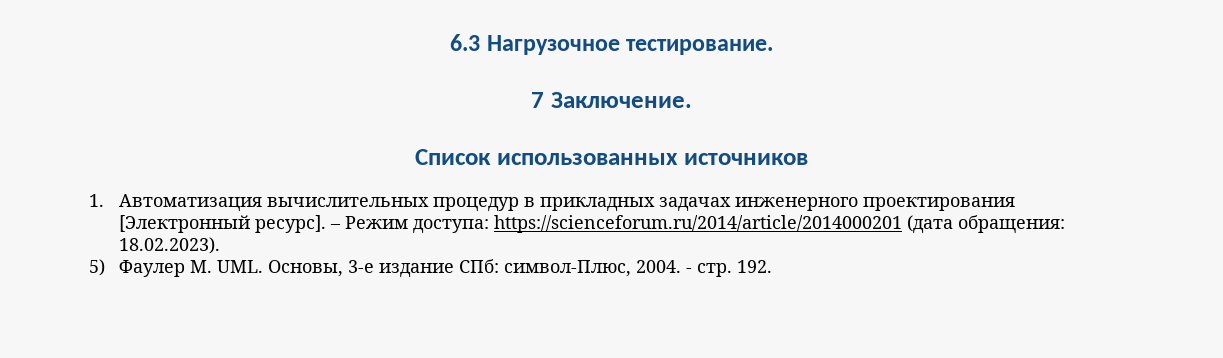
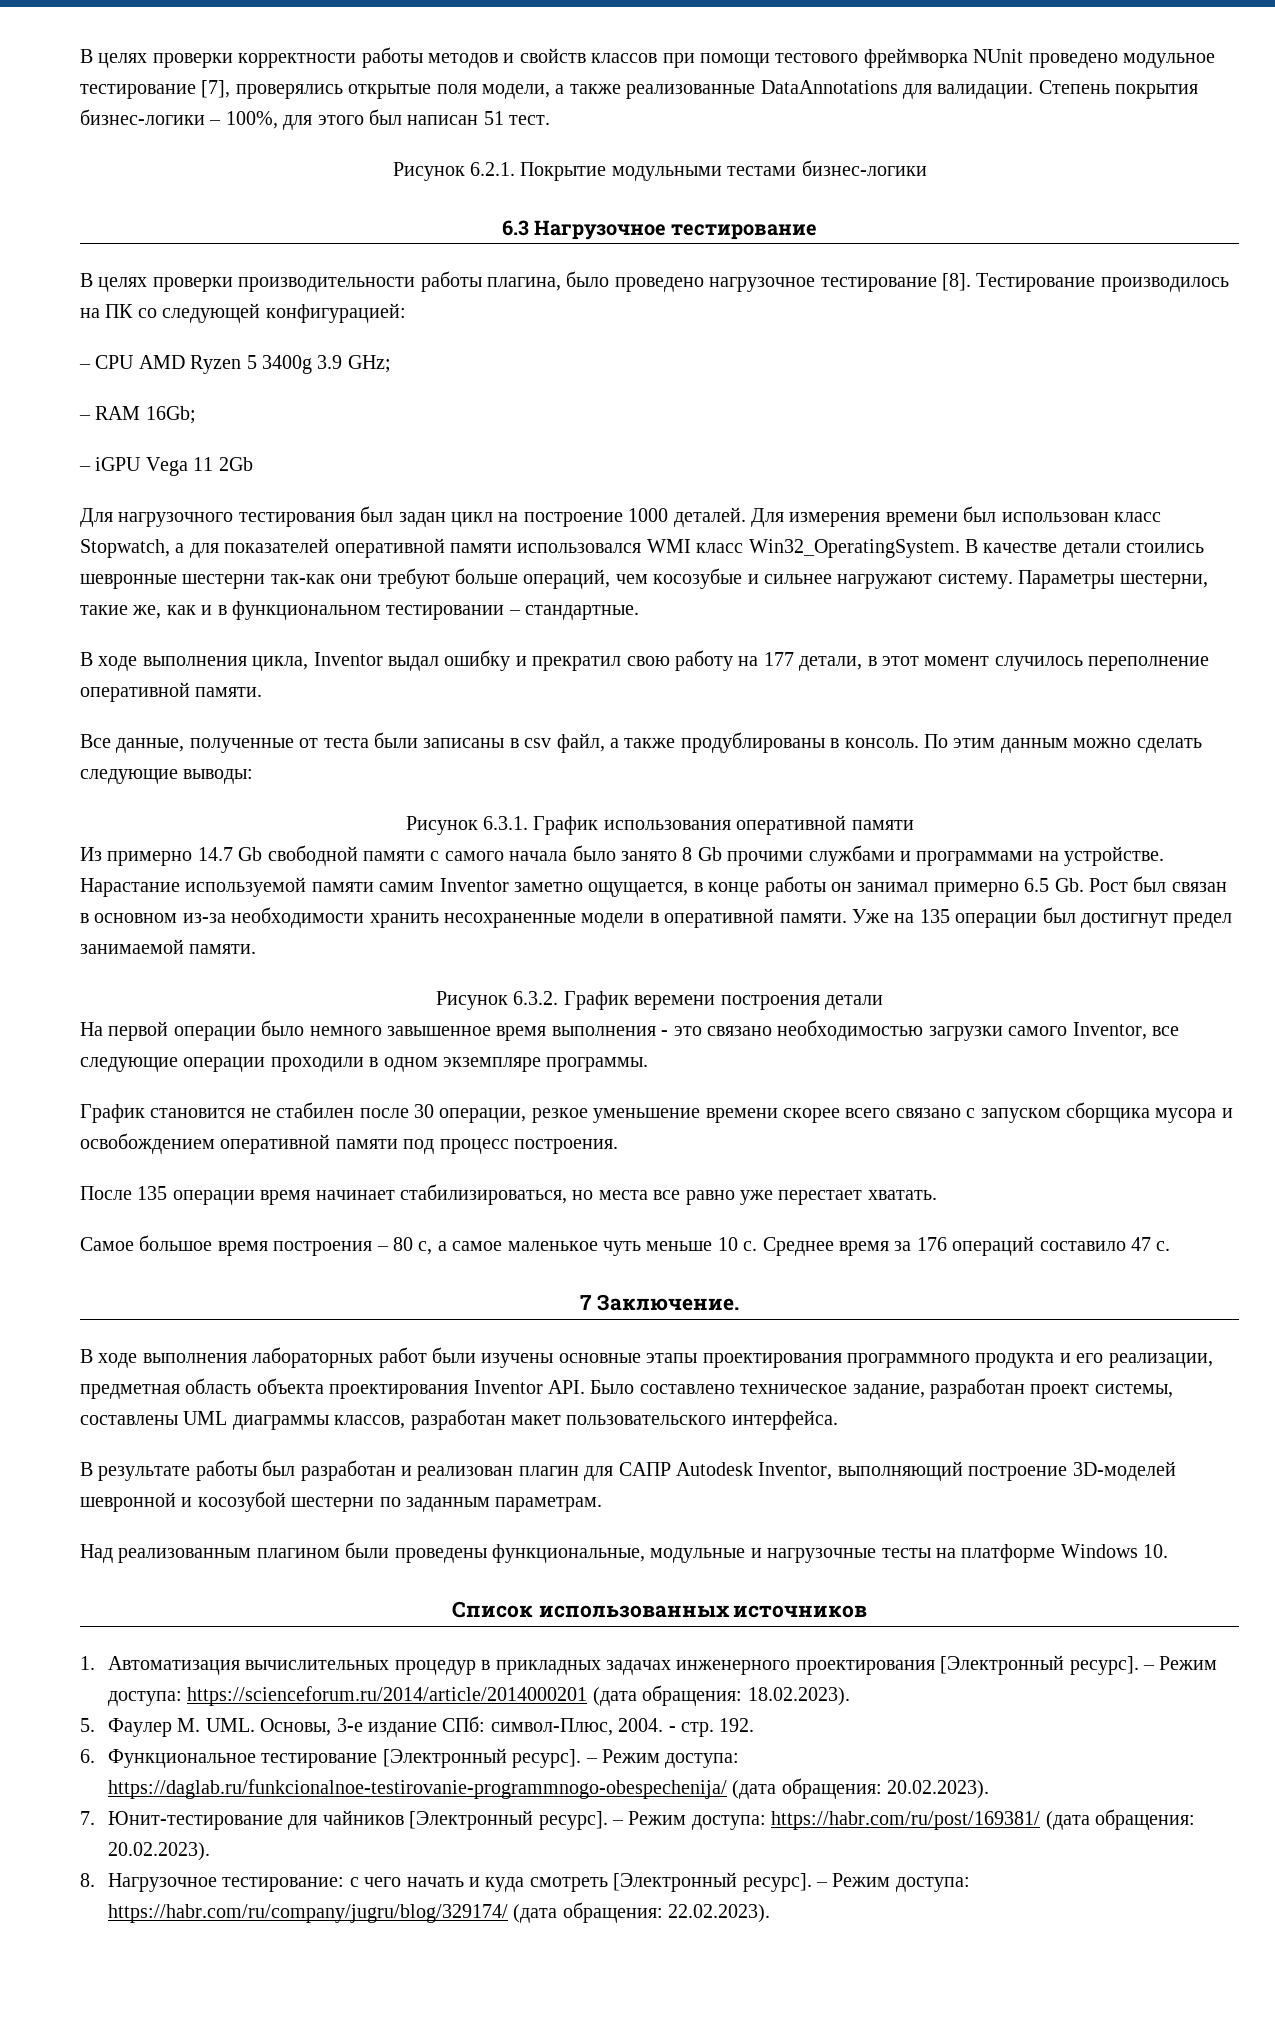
[450,34,773,55] [531,92,692,108] 6.3 Нагрузочное тестирование. // 7 Заключение. -> [80,47,1215,68] [80,80,1199,99] [80,109,551,130] [392,160,927,181] [501,220,818,240] [80,271,1229,292] [80,303,406,323] [79,355,391,374] [79,406,196,424] [79,457,253,476] [80,506,1161,527] [80,538,1205,558] [80,568,1208,589] [80,601,640,620] [80,650,1210,671] [80,682,263,702] [80,732,1202,753] [80,769,254,784] [405,815,914,835] [80,845,1165,866] [80,876,1227,897] [80,907,1233,928] [80,939,257,954] [436,991,883,1010] [80,1020,1179,1041] [80,1057,649,1072] [80,1102,1233,1123] [80,1133,618,1154] [80,1184,937,1205] [80,1235,1171,1256] [580,1294,739,1311] [80,1347,1213,1368] [80,1378,1173,1399] [80,1409,838,1430] [80,1460,1176,1481] [80,1491,603,1512] [80,1542,1169,1563] В целях проверки корректности работы методов и свойств классов при помощи тестового фреймворка NUnit проведено модульное тестирование [7], проверялись открытые поля модели, а также реализованные DataAnnotations для валидации. Степень покрытия бизнес-логики – 100%, для этого был написан 51 тест. // Рисунок 6.2.1. Покрытие модульными тестами бизнес-логики // 6.3 Нагрузочное тестирование // В целях проверки производительности работы плагина, было проведено нагрузочное тестирование [8]. Тестирование производилось на ПК со следующей конфигурацией: // – CPU AMD Ryzen 5 3400g 3.9 GHz; // – RAM 16Gb; // – iGPU Vega 11 2Gb // Для нагрузочного тестирования был задан цикл на построение 1000 деталей. Для измерения времени был использован класс Stopwatch, а для показателей оперативной памяти использовался WMI класс Win32_OperatingSystem. В качестве детали стоились шевронные шестерни так-как они требуют больше операций, чем косозубые и сильнее нагружают систему. Параметры шестерни, такие же, как и в функциональном тестировании – стандартные. // В ходе выполнения цикла, Inventor выдал ошибку и прекратил свою работу на 177 детали, в этот момент случилось переполнение оперативной памяти. // Все данные, полученные от теста были записаны в csv файл, а также продублированы в консоль. По этим данным можно сделать следующие выводы: // Рисунок 6.3.1. График использования оперативной памяти // Из примерно 14.7 Gb свободной памяти с самого начала было занято 8 Gb прочими службами и программами на устройстве. Нарастание используемой памяти самим Inventor заметно ощущается, в конце работы он занимал примерно 6.5 Gb. Рост был связан в основном из-за необходимости хранить несохраненные модели в оперативной памяти. Уже на 135 операции был достигнут предел занимаемой памяти. // Рисунок 6.3.2. График веремени построения детали // На первой операции было немного завышенное время выполнения - это связано необходимостью загрузки самого Inventor, все следующие операции проходили в одном экземпляре программы. // График становится не стабилен после 30 операции, резкое уменьшение времени скорее всего связано с запуском сборщика мусора и освобождением оперативной памяти под процесс построения. // После 135 операции время начинает стабилизироваться, но места все равно уже перестает хватать. // Самое большое время построения – 80 с, а самое маленькое чуть меньше 10 с. Среднее время за 176 операций составило 47 с. // 7 Заключение. // В ходе выполнения лабораторных работ были изучены основные этапы проектирования программного продукта и его реализации, предметная область объекта проектирования Inventor API. Было составлено техническое задание, разработан проект системы, составлены UML диаграммы классов, разработан макет пользовательского интерфейса. // В результате работы был разработан и реализован плагин для САПР Autodesk Inventor, выполняющий построение 3D-моделей шевронной и косозубой шестерни по заданным параметрам. // Над реализованным плагином были проведены функциональные, модульные и нагрузочные тесты на платформе Windows 10.
[89,259,105,276] 5) -> [80,1718,95,1732] 5.
(772, 266) none -> [80,1748,740,1768] [107,1778,990,1799] [80,1809,1195,1830] [107,1842,210,1861] [80,1872,970,1892] [107,1902,771,1923] // 6. Функциональное тестирование [Электронный ресурс]. – Режим доступа: https://daglab.ru/funkcionalnoe-testirovanie-programmnogo-obespechenija/ (дата обращения: 20.02.2023). // 7. Юнит-тестирование для чайников [Электронный ресурс]. – Режим доступа: https://habr.com/ru/post/169381/ (дата обращения: 20.02.2023). // 8. Нагрузочное тестирование: с чего начать и куда смотреть [Электронный ресурс]. – Режим доступа: https://habr.com/ru/company/jugru/blog/329174/ (дата обращения: 22.02.2023).

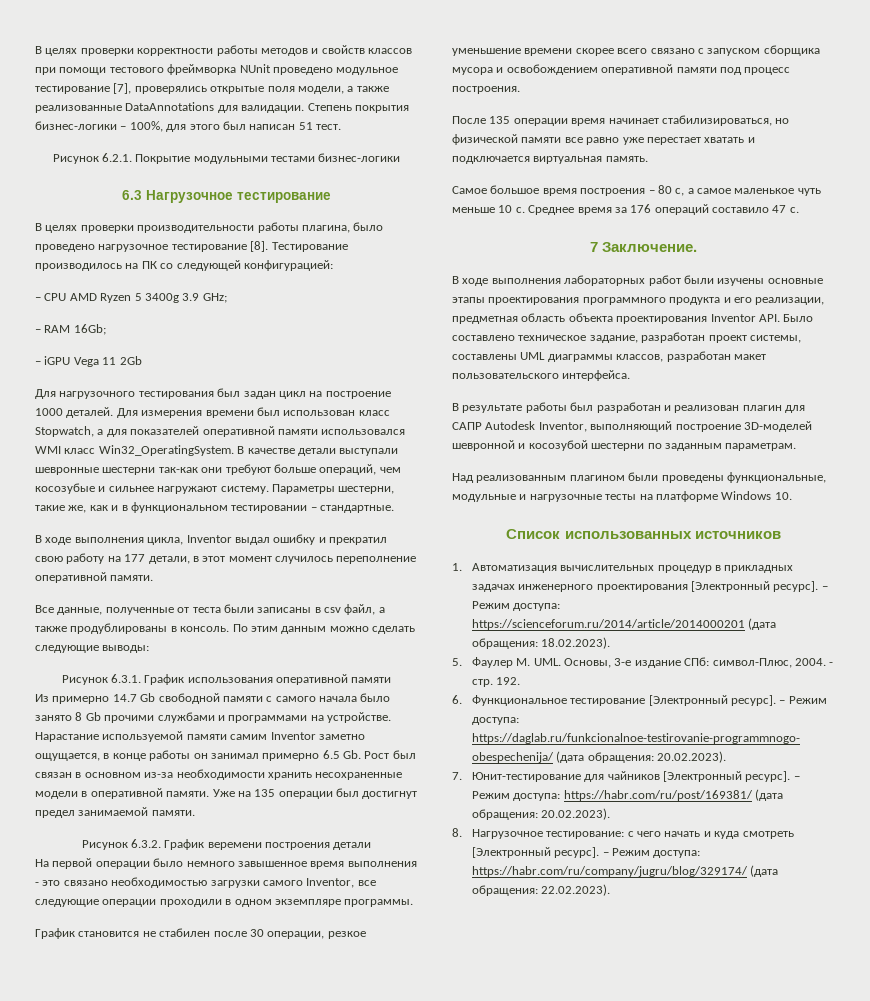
[1126,543,1205,553] стоились -> [339,448,399,456] выступали
[598,1190,648,1200] места -> [452,134,562,145] физической памяти
[867,1190,937,1200] хватать. -> [704,137,755,143] [452,156,648,164] хватать и подключается виртуальная память.

